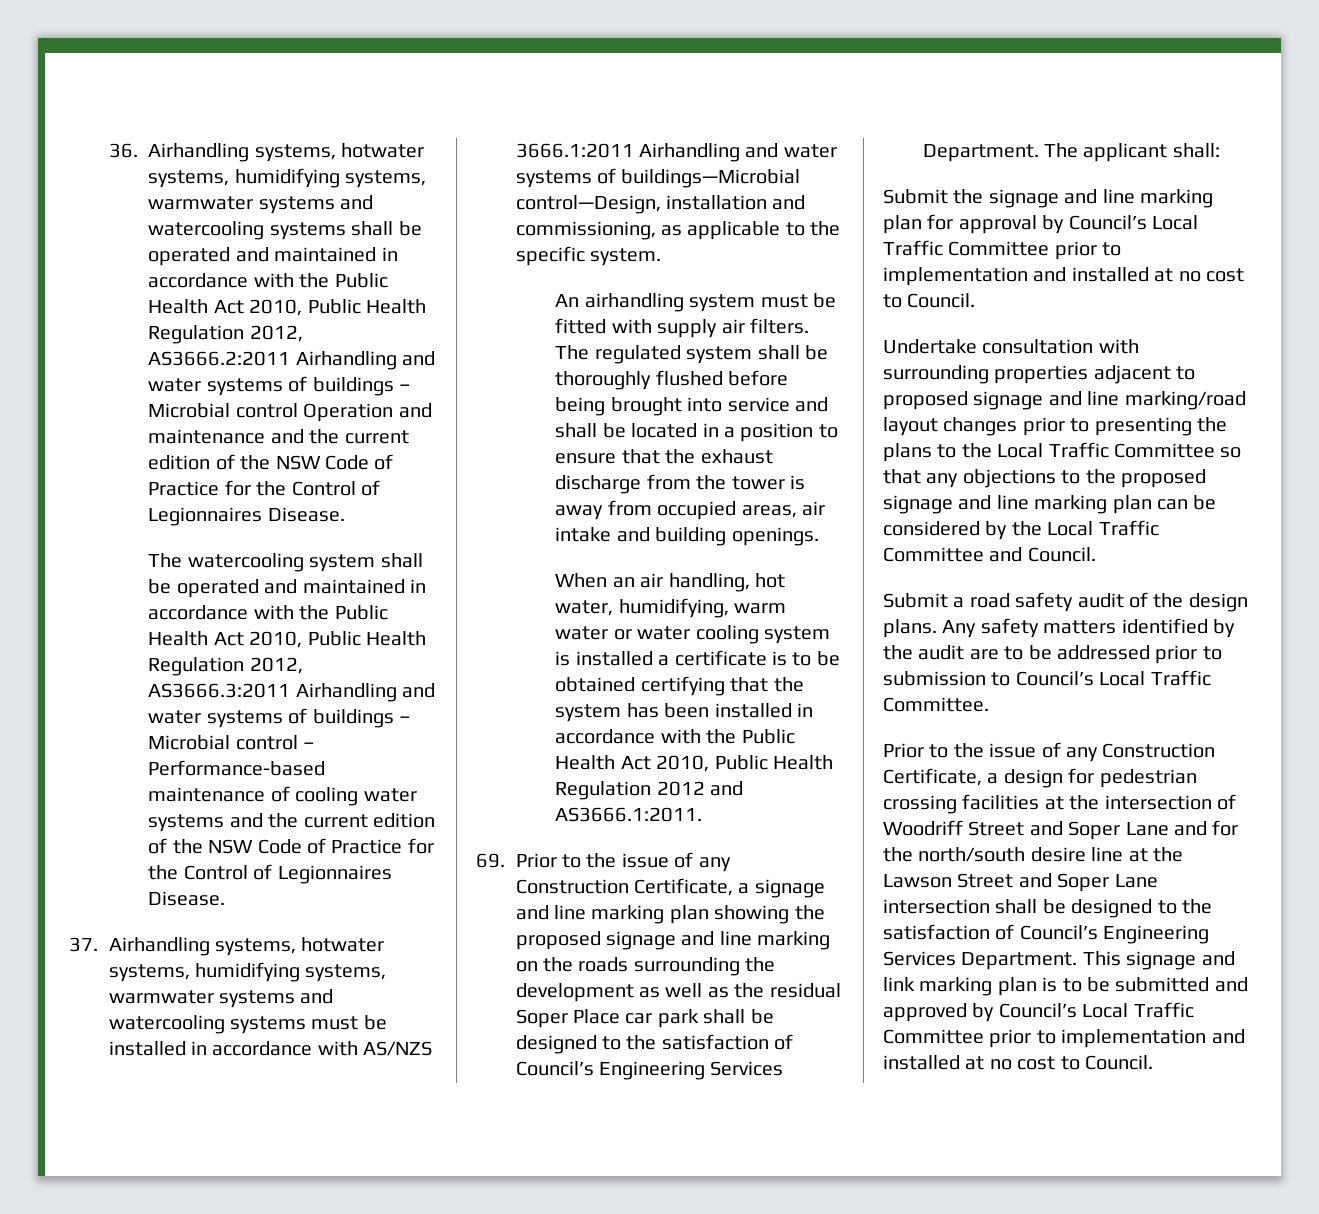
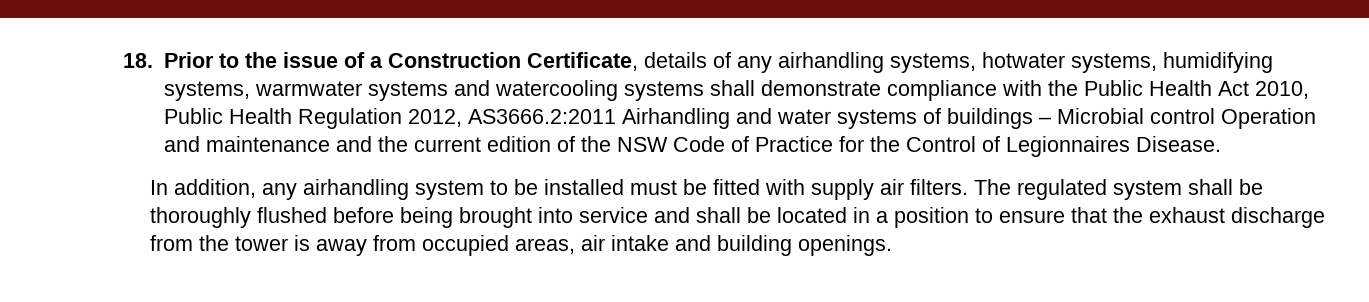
[108,143,250,162] 36. Airhandling -> [123,52,885,73] 18. Prior to the issue of a Construction Certificate, details of any airhandling
[398,221,422,236] [148,247,398,266] [148,273,249,288] be operated and maintained in accordance -> [761,80,998,101] demonstrate compliance
[148,553,423,572] [148,579,426,598] [148,605,388,620] [148,631,426,648] [148,657,303,676] [148,683,436,702] [148,708,411,728] [148,735,316,750] [148,760,326,776] [148,786,417,806] [148,813,435,832] [148,838,434,854] [148,864,392,884] [148,891,226,906] [69,937,385,956] [108,962,387,982] [108,989,334,1008] [108,1015,387,1034] [108,1041,433,1056] [515,143,837,162] [515,168,801,188] [515,195,806,214] [515,221,841,240] [515,246,662,266] [555,293,756,312] The watercooling system shall be operated and maintained in accordance with the Public Health Act 2010, Public Health Regulation 2012, AS3666.3:2011 Airhandling and water systems of buildings – Microbial control – Performance-based maintenance of cooling water systems and the current edition of the NSW Code of Practice for the Control of Legionnaires Disease. // 37. Airhandling systems, hotwater systems, humidifying systems, warmwater systems and watercooling systems must be installed in accordance with AS/NZS 3666.1:2011 Airhandling and water systems of buildings—Microbial control—Design, installation and commissioning, as applicable to the specific system. // An airhandling system -> [149,179,624,200] In addition, any airhandling system to be installed
[555,573,785,592] [555,598,787,618] [555,625,830,644] [555,650,840,666] [555,676,804,696] [555,703,813,722] [555,729,795,744] [555,755,833,772] [555,781,744,800] [555,807,703,822] [476,852,731,872] [515,878,825,898] [515,905,825,924] [515,931,831,950] [515,957,776,976] [515,983,841,1002] [515,1009,774,1028] [515,1034,794,1054] [515,1061,784,1080] [922,143,1220,162] [883,189,1213,208] [883,214,1198,234] [883,240,1122,260] [883,267,1244,286] [883,293,976,308] [883,339,1139,354] [883,365,1196,384] [883,391,1246,410] [883,417,1227,436] [883,442,1242,462] [883,469,1206,488] [883,495,1217,514] [883,520,1159,540] [883,547,1096,562] [883,592,1248,612] [883,618,1235,638] [883,645,1222,664] [883,670,1211,686] [883,697,989,712] [883,742,1216,762] [883,768,1197,788] [883,794,1236,814] [883,820,1239,840] [883,847,1183,862] [883,873,1158,892] [883,899,1212,918] [883,924,1210,944] [883,951,1235,970] [883,977,1248,996] [883,1002,1194,1022] [883,1029,1245,1048] [883,1055,1153,1070] // When an air handling, hot water, humidifying, warm water or water cooling system is installed a certificate is to be obtained certifying that the system has been installed in accordance with the Public Health Act 2010, Public Health Regulation 2012 and AS3666.1:2011. // 69. Prior to the issue of any Construction Certificate, a signage and line marking plan showing the proposed signage and line marking on the roads surrounding the development as well as the residual Soper Place car park shall be designed to the satisfaction of Council’s Engineering Services Department. The applicant shall: // Submit the signage and line marking plan for approval by Council’s Local Traffic Committee prior to implementation and installed at no cost to Council. // Undertake consultation with surrounding properties adjacent to proposed signage and line marking/road layout changes prior to presenting the plans to the Local Traffic Committee so that any objections to the proposed signage and line marking plan can be considered by the Local Traffic Committee and Council. // Submit a road safety audit of the design plans. Any safety matters identified by the audit are to be addressed prior to submission to Council’s Local Traffic Committee. // Prior to the issue of any Construction Certificate, a design for pedestrian crossing facilities at the intersection of Woodriff Street and Soper Lane and for the north/south desire line at the Lawson Street and Soper Lane intersection shall be designed to the satisfaction of Council’s Engineering Services Department. This signage and link marking plan is to be submitted and approved by Council’s Local Traffic Committee prior to implementation and installed at no cost to Council. -> (892, 245) none

